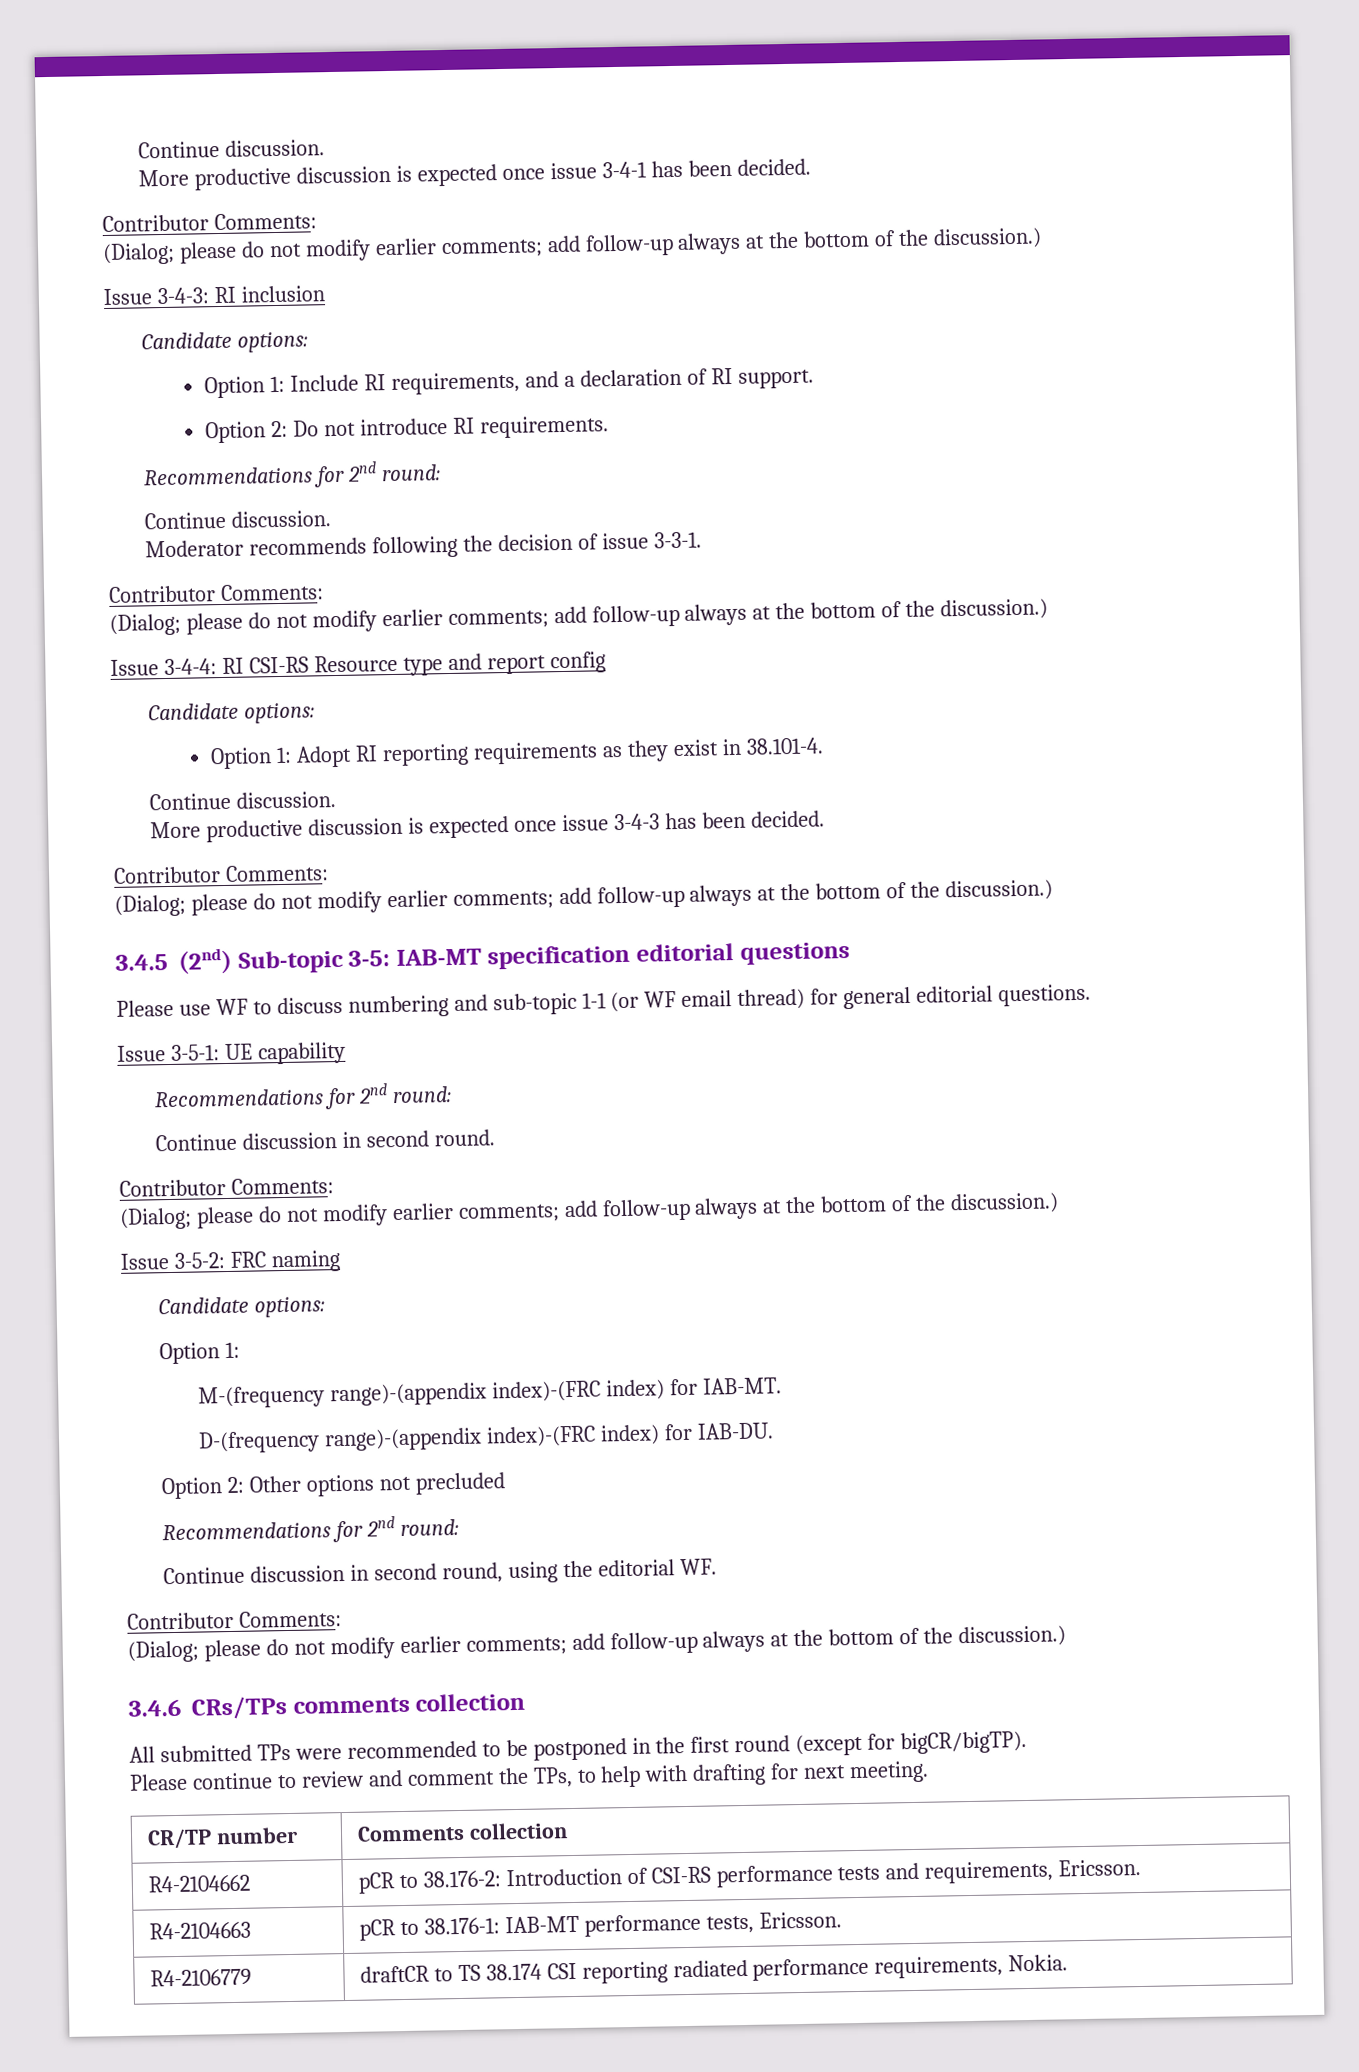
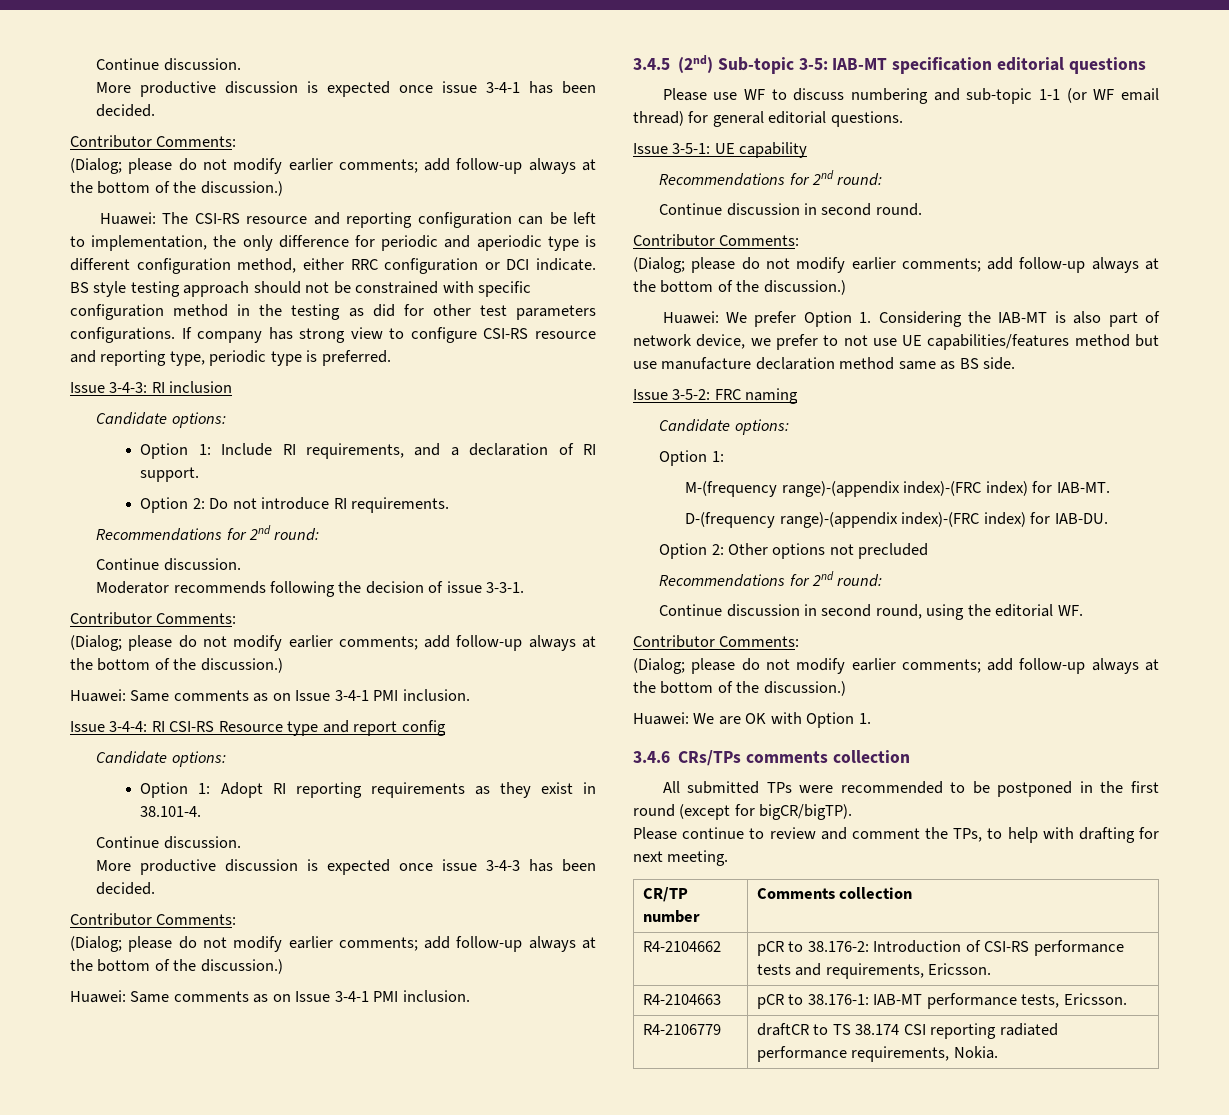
(1043, 238) none -> [99,212,597,228] [70,235,596,251] [70,258,596,274] [70,281,532,297] [70,304,597,320] [70,327,596,343] [70,350,391,366] // Huawei: The CSI-RS resource and reporting configuration can be left to implementation, the only difference for periodic and aperiodic type is different configuration method, either RRC configuration or DCI indicate. BS style testing approach should not be constrained with specific configuration method in the testing as did for other test parameters configurations. If company has strong view to configure CSI-RS resource and reporting type, periodic type is preferred.
(1049, 609) none -> [70,689,470,702] // Huawei: Same comments as on Issue 3-4-1 PMI inclusion.
(1054, 890) none -> [70,990,470,1003] // Huawei: Same comments as on Issue 3-4-1 PMI inclusion.
(1060, 1203) none -> [662,311,1160,327] [633,334,1159,350] [633,357,1016,370] // Huawei: We prefer Option 1. Considering the IAB-MT is also part of network device, we prefer to not use UE capabilities/features method but use manufacture declaration method same as BS side.
(1067, 1636) none -> [633,712,871,728] // Huawei: We are OK with Option 1.

